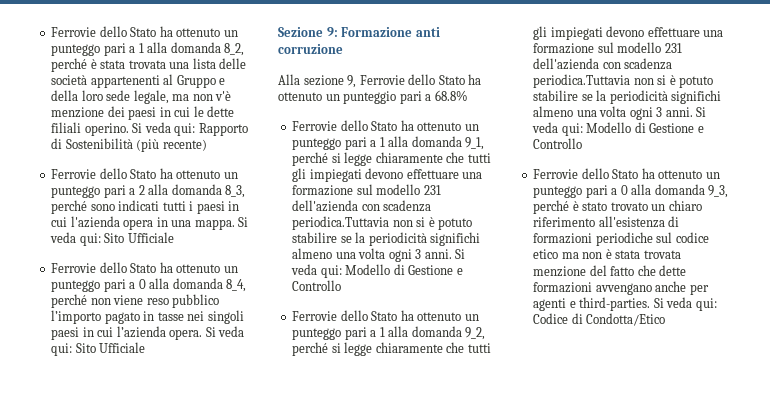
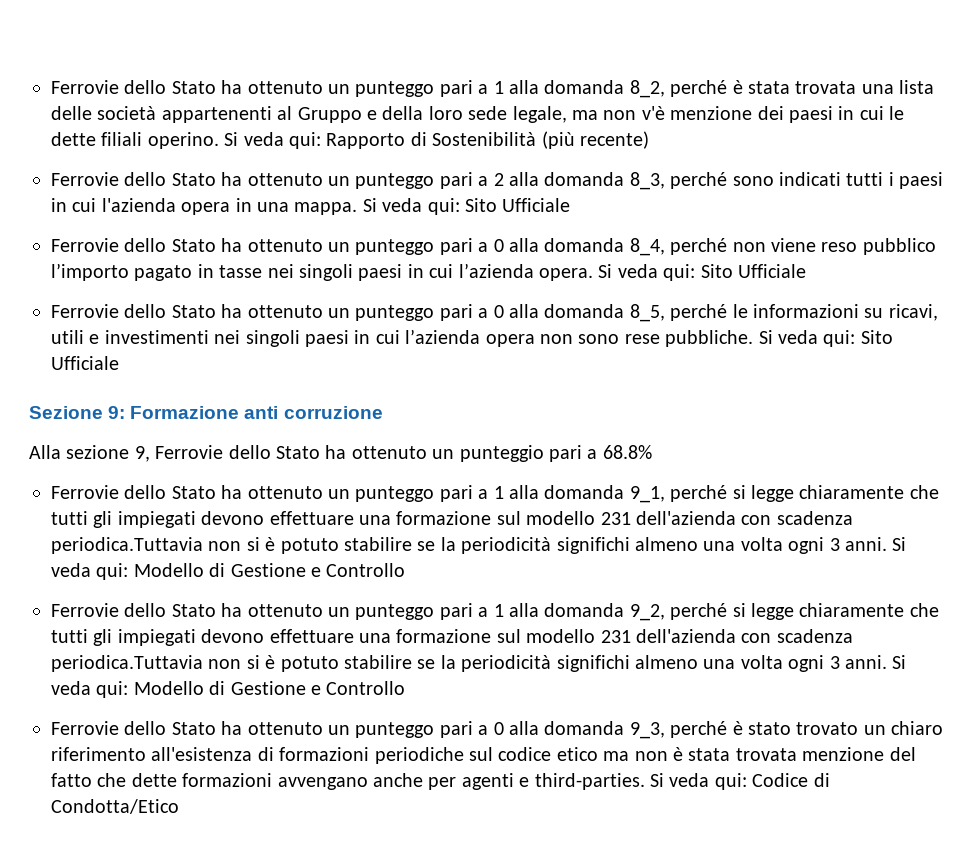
(146, 347) none -> [51,304,938,322] [51,329,893,347] [51,356,119,370] // Ferrovie dello Stato ha ottenuto un punteggo pari a 0 alla domanda 8_5, perché le informazioni su ricavi, utili e investimenti nei singoli paesi in cui l’azienda opera non sono rese pubbliche. Si veda qui: Sito Ufficiale

